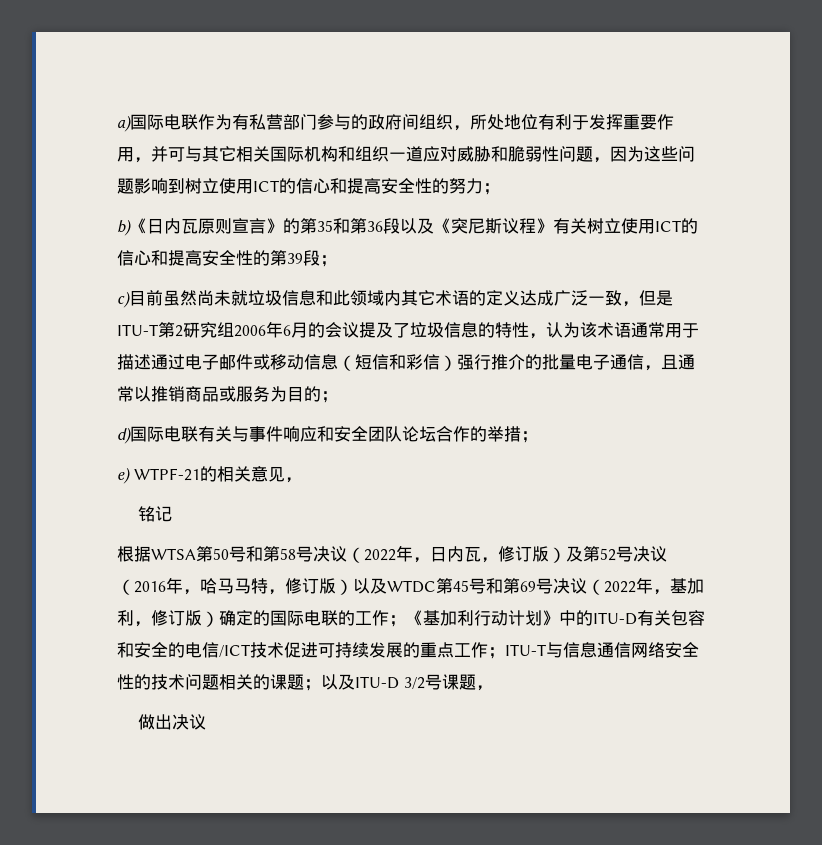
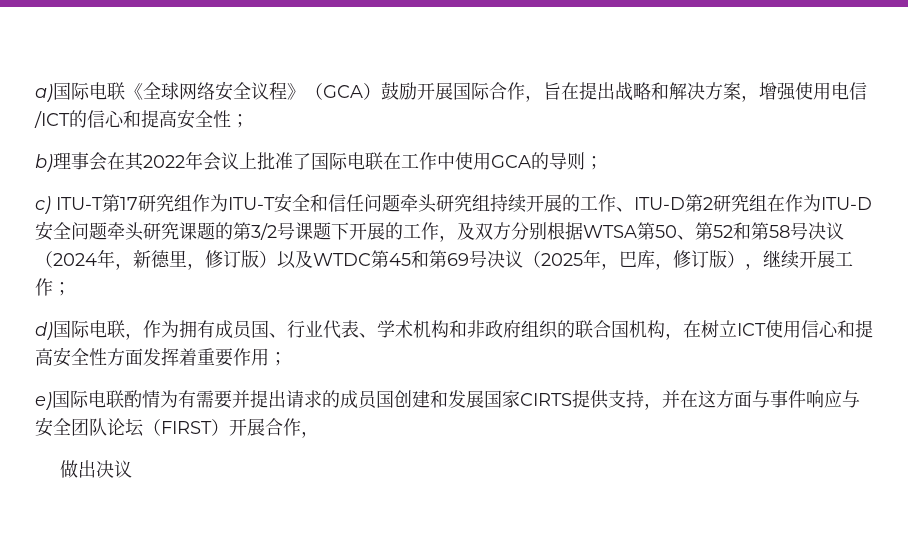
[198,114,674,131] [117,146,695,163] [117,178,483,194] 作为有私营部门参与的政府间组织，所处地位有利于发挥重要作用，并可与其它相关国际机构和组织一道应对威胁和脆弱性问题，因为这些问题影响到树立使用ICT的信心和提高安全性的努力 -> [125,81,867,102] [34,109,231,129] 《全球网络安全议程》（GCA）鼓励开展国际合作，旨在提出战略和解决方案，增强使用电信/ICT的信心和提高安全性
[130,218,698,234] [117,250,337,267] [117,290,673,308] [117,321,699,339] [117,354,695,371] [117,386,338,403] [117,426,538,444] [117,466,302,484] [137,506,172,522] 《日内瓦原则宣言》的第35和第36段以及《突尼斯议程》有关树立使用ICT的信心和提高安全性的第39段； // c)目前虽然尚未就垃圾信息和此领域内其它术语的定义达成广泛一致，但是ITU-T第2研究组2006年6月的会议提及了垃圾信息的特性，认为该术语通常用于描述通过电子邮件或移动信息（短信和彩信）强行推介的批量电子通信，且通常以推销商品或服务为目的； // d)国际电联有关与事件响应和安全团队论坛合作的举措； // e) WTPF-21的相关意见， // 铭记 // -> [53,151,603,171] [35,193,872,214] [35,221,547,242] 理事会在其2022年会议上批准了国际电联在工作中使用GCA的导则； // c) ITU-T第17研究组作为ITU-T安全和信任问题牵头研究组持续开展的工作、ITU-D第2研究组在作为ITU-D安全问题牵头研究课题的第3/2号课题下开展的工作，及双方分别
[229,546,246,562] 号 -> [677,222,733,240] 、第52
[364,545,667,563] [117,577,268,595] 2022年，日内瓦，修订版）及第52号决议（2016年，哈马马特 -> [53,249,187,270] 2024年，新德里
[469,578,486,594] 号 -> (411, 259) none
[604,577,704,595] [117,610,705,627] [117,642,699,659] [117,674,476,691] 2022年，基加利，修订版）确定的国际电联的工作；《基加利行动计划》中的ITU-D有关包容和安全的电信/ICT技术促进可持续发展的重点工作；ITU-T与信息通信网络安全性的技术问题相关的课题；以及ITU-D 3/2号课题 -> [541,249,853,270] [35,278,71,296] [35,320,873,340] [35,347,287,367] [35,390,860,410] [35,417,301,437] 2025年，巴库，修订版），继续开展工作； // d)国际电联，作为拥有成员国、行业代表、学术机构和非政府组织的联合国机构，在树立ICT使用信心和提高安全性方面发挥着重要作用； // e)国际电联酌情为有需要并提出请求的成员国创建和发展国家CIRTS提供支持，并在这方面与事件响应与安全团队论坛（FIRST）开展合作

